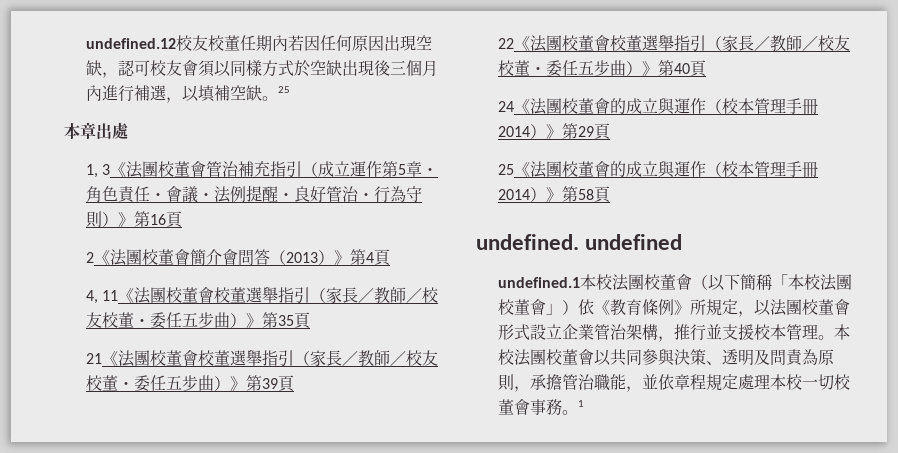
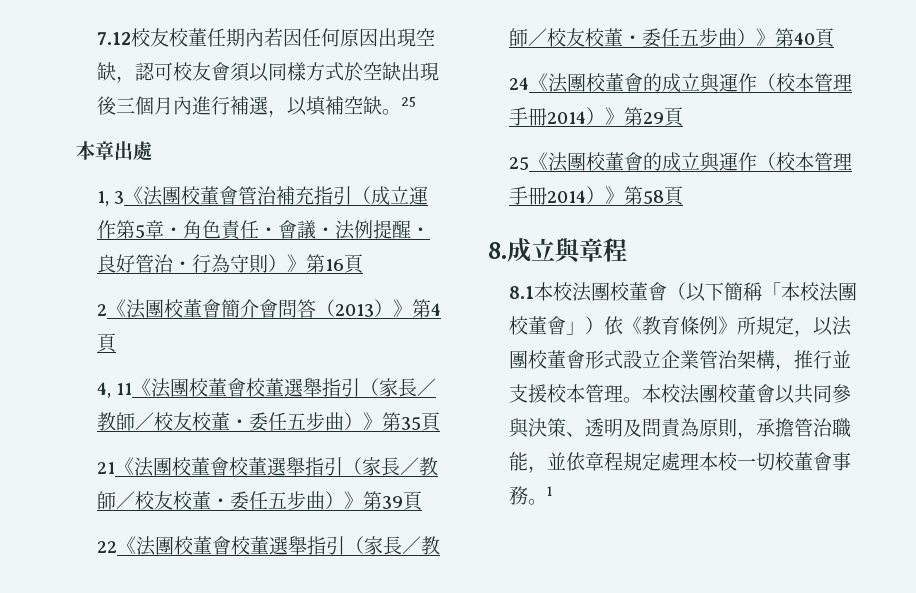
[85,38,176,49] undefined.12 -> [97,32,132,45] 7.12
[476,234,683,250] [497,277,580,288] undefined. undefined // undefined.1 -> [488,237,627,264] [509,286,535,299] 8.成立與章程 // 8.1

